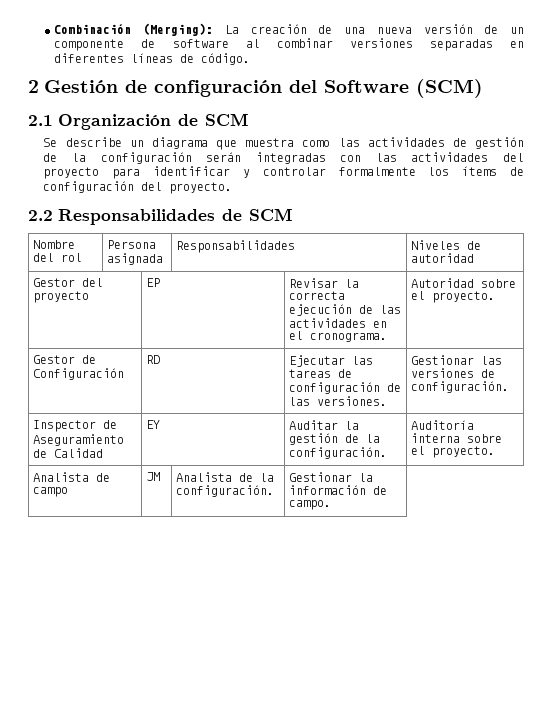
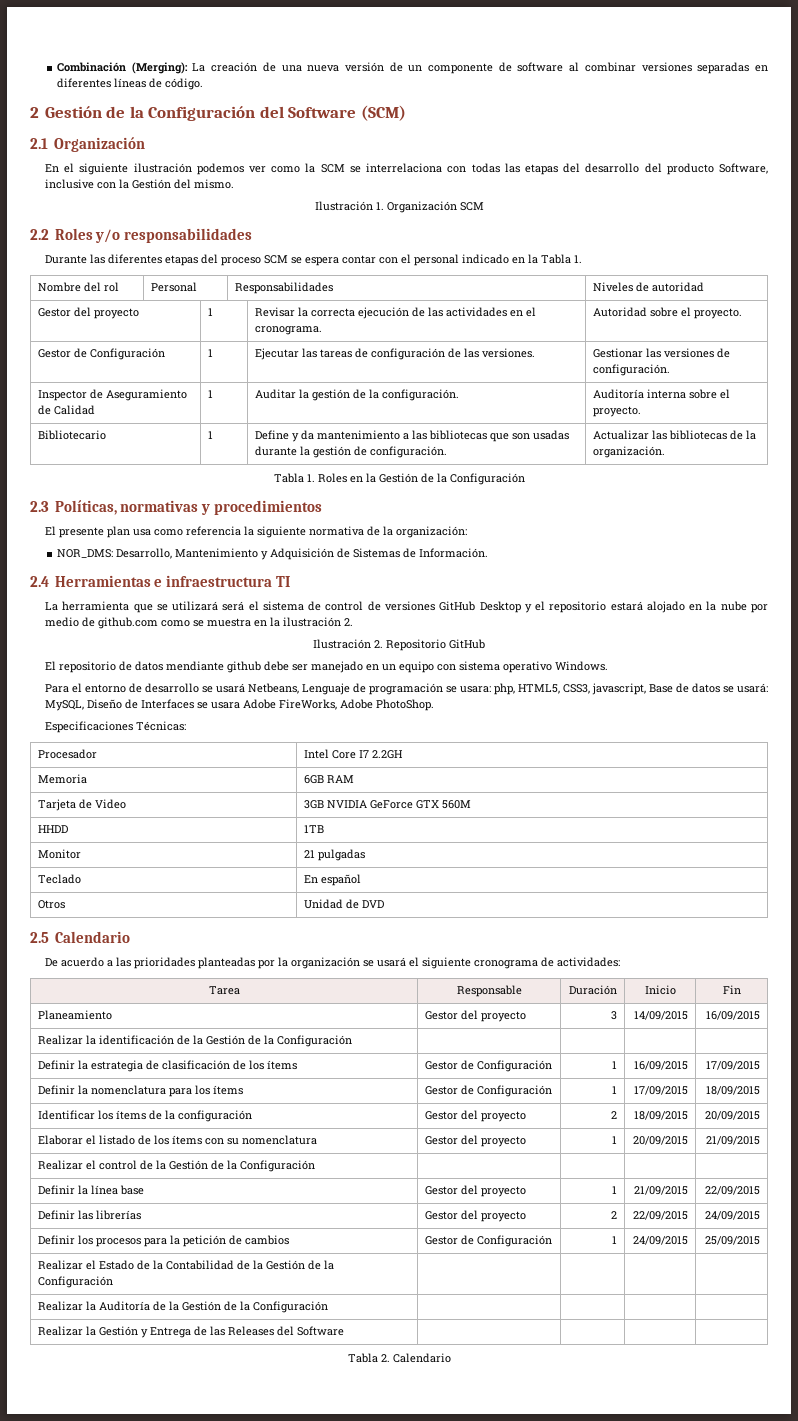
[154,80,282,97] configuración -> [129,106,256,121] la Configuración
[178,113,249,126] [43,137,524,150] [43,152,524,164] [43,166,524,179] [43,181,233,194] [28,208,293,225] de SCM // Se describe un diagrama que muestra como las actividades de gestión de la configuración serán integradas con las actividades del proyecto para identificar y controlar formalmente los ítems de configuración del proyecto. // 2.2 Responsabilidades de SCM -> [44,163,768,175] [44,179,234,189] [314,201,484,213] [30,228,253,243] [44,254,582,266] // En el siguiente ilustración podemos ver como la SCM se interrelaciona con todas las etapas del desarrollo del producto Software, inclusive con la Gestión del mismo. // Ilustración 1. Organización SCM // 2.2 Roles y/o responsabilidades // Durante las diferentes etapas del proceso SCM se espera contar con el personal indicado en la Tabla 1.
[107,240,157,249] [107,253,164,265] Persona asignada -> [150,282,197,292] Personal
[146,278,161,287] EP -> [207,308,213,316] 1
[146,355,161,364] RD -> [207,349,213,357] 1
[146,420,161,429] EY -> [207,390,213,398] 1
[33,472,111,482] [33,487,69,497] [146,472,161,481] [176,472,275,482] [176,485,275,497] [289,472,374,482] [289,485,388,495] [289,500,332,510] Analista de campo | JM | Analista de la configuración. | Gestionar la información de campo. -> [37,430,106,440] [207,431,213,439] [254,430,569,442] [254,446,447,458] [592,430,756,440] [592,446,665,458] [273,473,525,485] [30,500,323,515] [44,526,467,538] [57,548,489,560] [30,575,291,587] [44,601,768,613] [44,617,353,629] [313,639,485,651] [44,661,608,673] [44,683,769,695] [44,699,434,711] [44,721,186,733] [37,749,97,759] [303,749,403,759] [37,774,87,784] [303,775,354,784] [37,799,126,811] [303,800,471,809] [37,825,68,833] [303,825,324,833] [37,849,81,859] [303,849,365,861] [37,874,81,884] [303,874,361,886] [37,900,65,909] [303,899,384,909] [30,931,130,943] [44,957,620,969] [208,986,240,995] [456,985,522,997] [568,985,617,995] [644,985,676,995] [722,985,741,994] [37,1010,112,1020] [424,1010,526,1022] [611,1011,618,1020] [634,1011,689,1020] [706,1011,761,1020] [37,1035,352,1047] [37,1060,297,1072] [424,1060,552,1072] [612,1061,618,1069] [634,1061,689,1070] [706,1061,761,1070] [37,1085,243,1097] [424,1085,552,1097] [612,1086,618,1094] [634,1086,689,1095] [706,1086,761,1095] [37,1110,252,1122] [424,1110,526,1122] [611,1111,618,1119] [634,1111,689,1120] [705,1111,761,1120] [37,1135,317,1145] [424,1135,526,1147] [612,1136,618,1144] [633,1136,689,1145] [706,1136,761,1145] [37,1160,315,1172] [37,1185,144,1195] [424,1185,526,1197] [612,1186,618,1194] [634,1186,689,1195] [705,1186,761,1195] [37,1210,141,1220] [424,1210,526,1222] [611,1211,618,1219] [633,1211,689,1220] [705,1211,761,1220] [37,1235,289,1247] [424,1235,552,1247] [612,1236,618,1244] [633,1236,689,1245] [705,1236,761,1245] [37,1260,334,1270] [37,1276,113,1288] [37,1301,328,1313] [37,1326,344,1338] [347,1353,451,1363] Bibliotecario | 1 | Define y da mantenimiento a las bibliotecas que son usadas durante la gestión de configuración. | Actualizar las bibliotecas de la organización. // Tabla 1. Roles en la Gestión de la Configuración // 2.3 Políticas, normativas y procedimientos // El presente plan usa como referencia la siguiente normativa de la organización: // NOR_DMS: Desarrollo, Mantenimiento y Adquisición de Sistemas de Información. // 2.4 Herramientas e infraestructura TI // La herramienta que se utilizará será el sistema de control de versiones GitHub Desktop y el repositorio estará alojado en la nube por medio de github.com como se muestra en la ilustración 2. // Ilustración 2. Repositorio GitHub // El repositorio de datos mendiante github debe ser manejado en un equipo con sistema operativo Windows. // Para el entorno de desarrollo se usará Netbeans, Lenguaje de programación se usara: php, HTML5, CSS3, javascript, Base de datos se usará: MySQL, Diseño de Interfaces se usara Adobe FireWorks, Adobe PhotoShop. // Especificaciones Técnicas: // Procesador | Intel Core I7 2.2GH // Memoria | 6GB RAM // Tarjeta de Video | 3GB NVIDIA GeForce GTX 560M // HHDD | 1TB // Monitor | 21 pulgadas // Teclado | En español // Otros | Unidad de DVD // 2.5 Calendario // De acuerdo a las prioridades planteadas por la organización se usará el siguiente cronograma de actividades: // Tarea | Responsable | Duración | Inicio | Fin // Planeamiento | Gestor del proyecto | 3 | 14/09/2015 | 16/09/2015 // Realizar la identificación de la Gestión de la Configuración | | | | // Definir la estrategia de clasificación de los ítems | Gestor de Configuración | 1 | 16/09/2015 | 17/09/2015 // Definir la nomenclatura para los ítems | Gestor de Configuración | 1 | 17/09/2015 | 18/09/2015 // Identificar los ítems de la configuración | Gestor del proyecto | 2 | 18/09/2015 | 20/09/2015 // Elaborar el listado de los ítems con su nomenclatura | Gestor del proyecto | 1 | 20/09/2015 | 21/09/2015 // Realizar el control de la Gestión de la Configuración | | | | // Definir la línea base | Gestor del proyecto | 1 | 21/09/2015 | 22/09/2015 // Definir las librerías | Gestor del proyecto | 2 | 22/09/2015 | 24/09/2015 // Definir los procesos para la petición de cambios | Gestor de Configuración | 1 | 24/09/2015 | 25/09/2015 // Realizar el Estado de la Contabilidad de la Gestión de la Configuración | | | | // Realizar la Auditoría de la Gestión de la Configuración | | | | // Realizar la Gestión y Entrega de las Releases del Software | | | | // Tabla 2. Calendario

